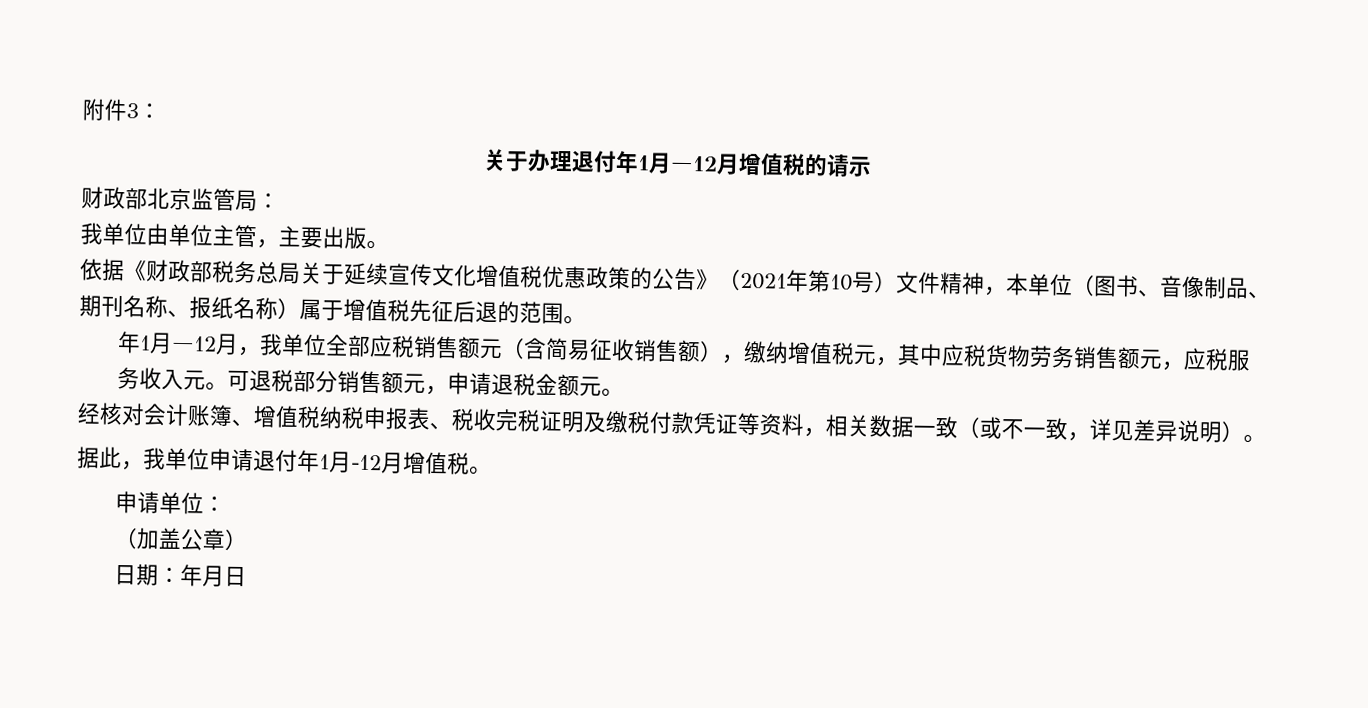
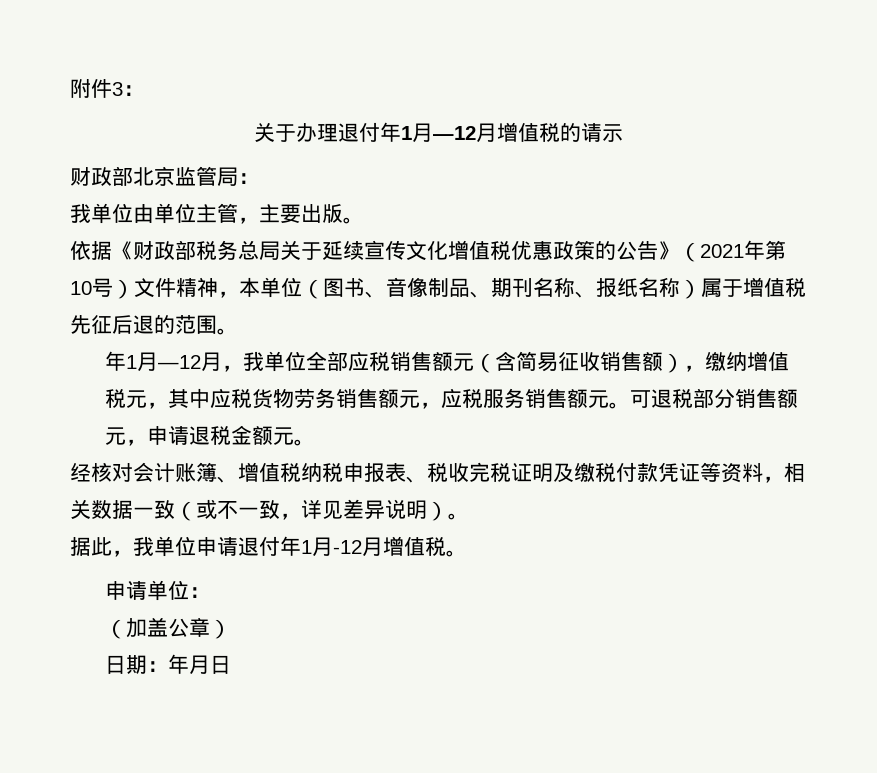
[139,367,185,391] 收入 -> [525,388,589,408] 销售额

